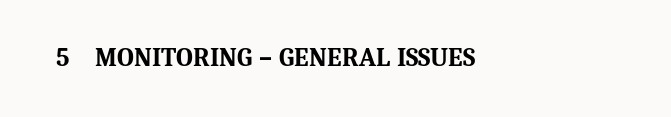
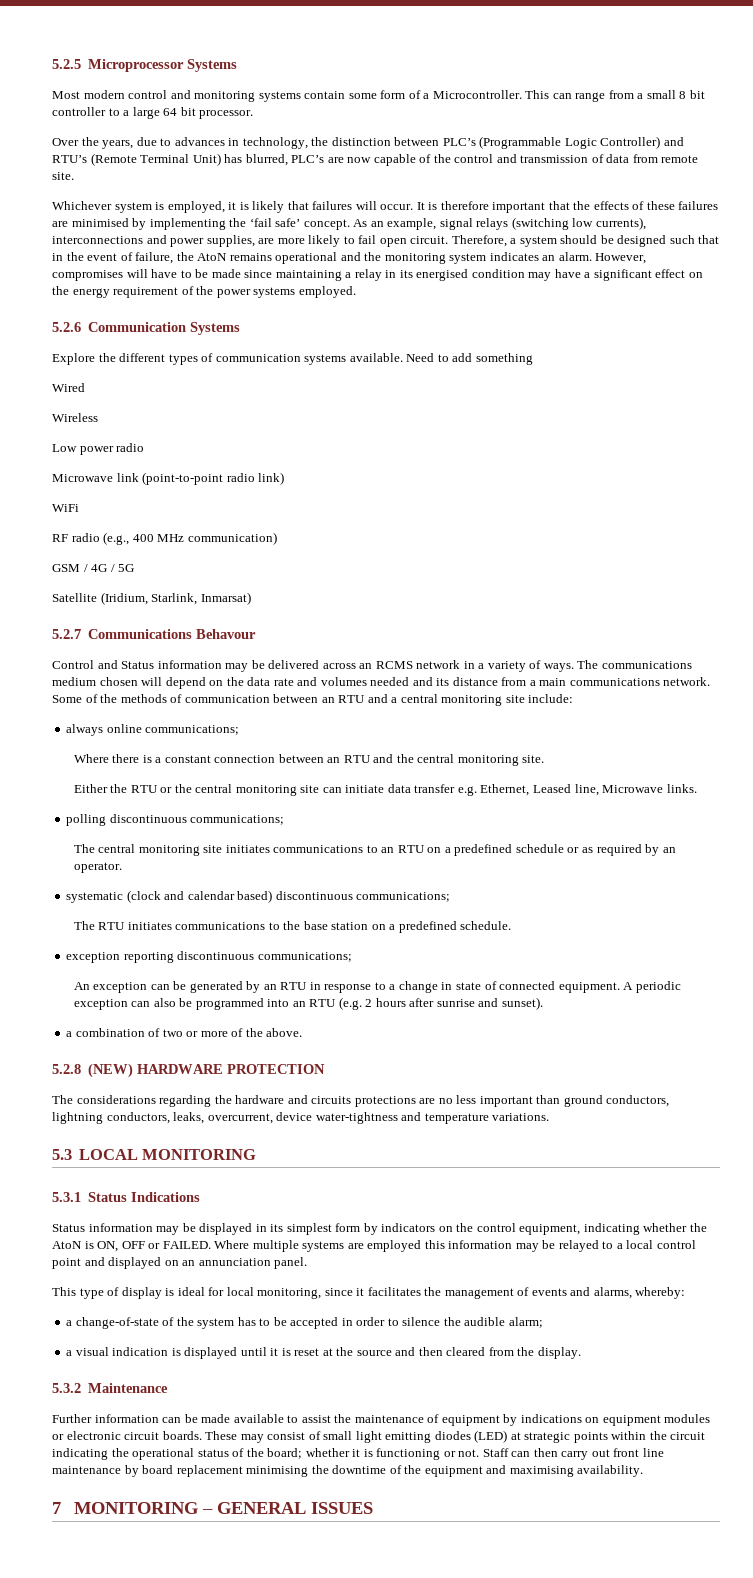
[56,48,70,66] 5 -> [52,59,237,72] [52,90,705,102] [52,107,254,119] [52,136,684,149] [52,153,699,166] [52,172,74,180] [52,201,719,213] [52,217,646,230] [52,235,720,247] [52,252,647,264] [52,269,703,281] [52,286,356,298] [52,322,240,335] [52,353,533,365] [52,383,85,392] [52,413,98,422] [52,443,145,455] [52,472,285,485] [52,504,79,512] [52,532,277,545] [52,564,135,572] [52,592,251,605] [52,629,256,639] [52,660,692,672] [52,677,711,689] [52,694,574,706] [66,724,240,736] [73,754,545,766] [73,784,697,796] [66,814,285,826] [73,844,676,856] [73,862,122,873] [66,890,451,903] [73,921,512,933] [66,951,352,963] [73,981,681,993] [73,997,544,1010] [66,1028,303,1037] [52,1063,325,1078] [52,1095,670,1107] [52,1112,550,1124] [52,1149,256,1160] [52,1192,200,1202] [52,1223,707,1235] [52,1240,696,1252] [52,1257,308,1269] [52,1287,686,1299] [66,1317,543,1329] [66,1347,581,1359] [52,1383,168,1393] [52,1414,711,1426] [52,1430,706,1443] [52,1448,664,1460] [52,1465,644,1477] [52,1502,61,1514] 5.2.5 Microprocessor Systems // Most modern control and monitoring systems contain some form of a Microcontroller. This can range from a small 8 bit controller to a large 64 bit processor. // Over the years, due to advances in technology, the distinction between PLC’s (Programmable Logic Controller) and RTU’s (Remote Terminal Unit) has blurred, PLC’s are now capable of the control and transmission of data from remote site. // Whichever system is employed, it is likely that failures will occur. It is therefore important that the effects of these failures are minimised by implementing the ‘fail safe’ concept. As an example, signal relays (switching low currents), interconnections and power supplies, are more likely to fail open circuit. Therefore, a system should be designed such that in the event of failure, the AtoN remains operational and the monitoring system indicates an alarm. However, compromises will have to be made since maintaining a relay in its energised condition may have a significant effect on the energy requirement of the power systems employed. // 5.2.6 Communication Systems // Explore the different types of communication systems available. Need to add something // Wired // Wireless // Low power radio // Microwave link (point‑to‑point radio link) // WiFi // RF radio (e.g., 400 MHz communication) // GSM / 4G / 5G // Satellite (Iridium, Starlink, Inmarsat) // 5.2.7 Communications Behavour // Control and Status information may be delivered across an RCMS network in a variety of ways. The communications medium chosen will depend on the data rate and volumes needed and its distance from a main communications network. Some of the methods of communication between an RTU and a central monitoring site include: // always online communications; // Where there is a constant connection between an RTU and the central monitoring site. // Either the RTU or the central monitoring site can initiate data transfer e.g. Ethernet, Leased line, Microwave links. // polling discontinuous communications; // The central monitoring site initiates communications to an RTU on a predefined schedule or as required by an operator. // systematic (clock and calendar based) discontinuous communications; // The RTU initiates communications to the base station on a predefined schedule. // exception reporting discontinuous communications; // An exception can be generated by an RTU in response to a change in state of connected equipment. A periodic exception can also be programmed into an RTU (e.g. 2 hours after sunrise and sunset). // a combination of two or more of the above. // 5.2.8 (NEW) HARDWARE PROTECTION // The considerations regarding the hardware and circuits protections are no less important than ground conductors, lightning conductors, leaks, overcurrent, device water-tightness and temperature variations. // 5.3 LOCAL MONITORING // 5.3.1 Status Indications // Status information may be displayed in its simplest form by indicators on the control equipment, indicating whether the AtoN is ON, OFF or FAILED. Where multiple systems are employed this information may be relayed to a local control point and displayed on an annunciation panel. // This type of display is ideal for local monitoring, since it facilitates the management of events and alarms, whereby: // a change-of-state of the system has to be accepted in order to silence the audible alarm; // a visual indication is displayed until it is reset at the source and then cleared from the display. // 5.3.2 Maintenance // Further information can be made available to assist the maintenance of equipment by indications on equipment modules or electronic circuit boards. These may consist of small light emitting diodes (LED) at strategic points within the circuit indicating the operational status of the board; whether it is functioning or not. Staff can then carry out front line maintenance by board replacement minimising the downtime of the equipment and maximising availability. // 7

